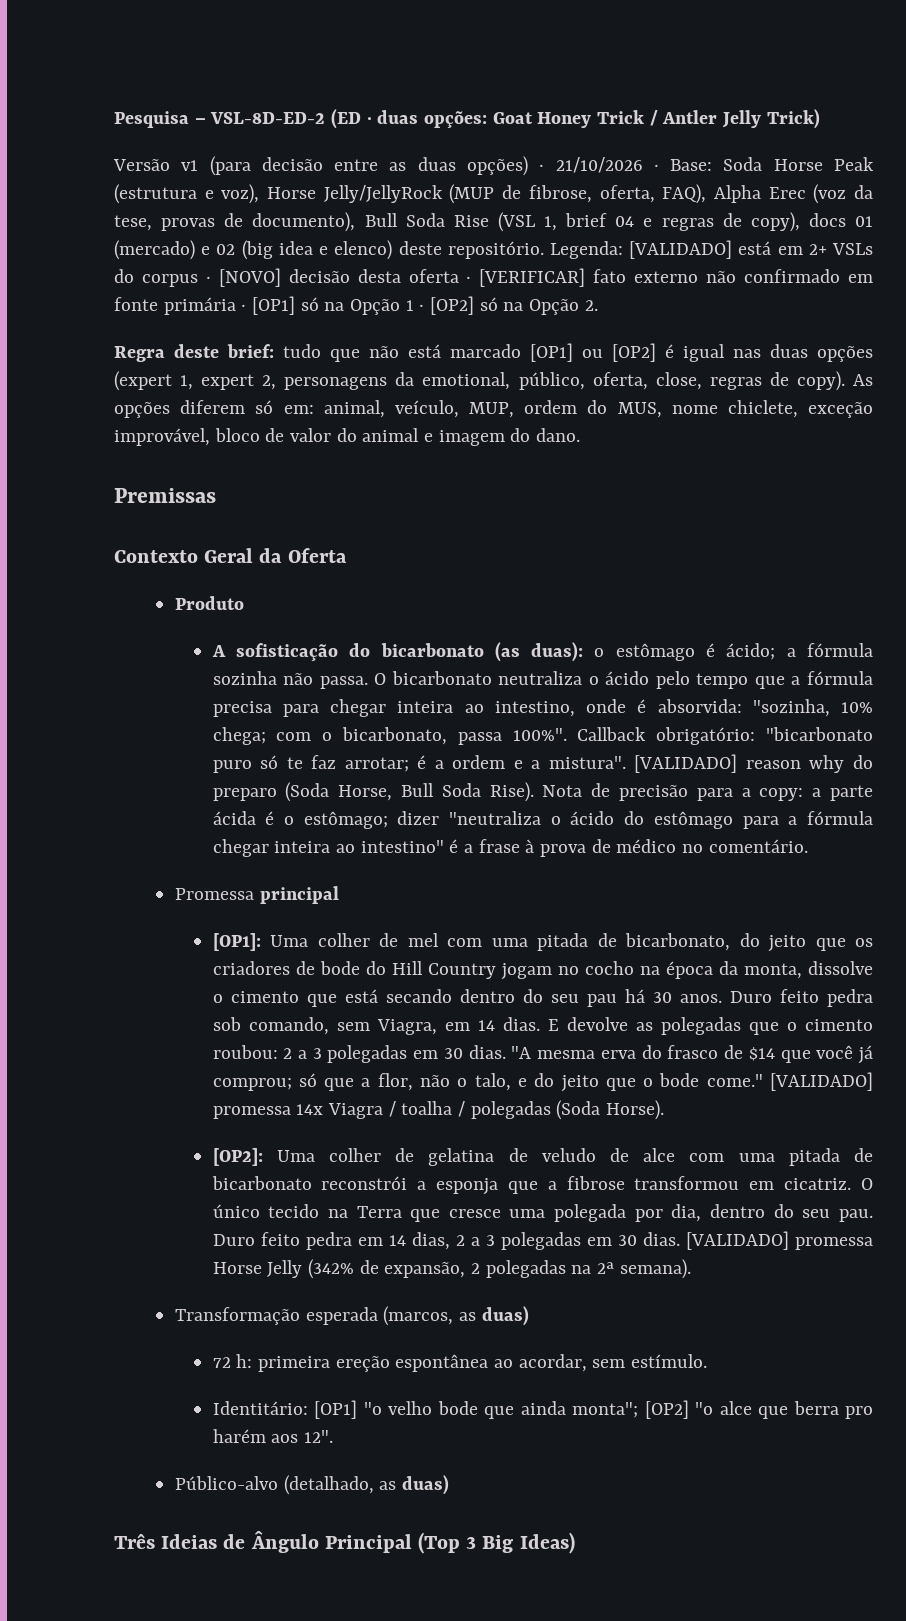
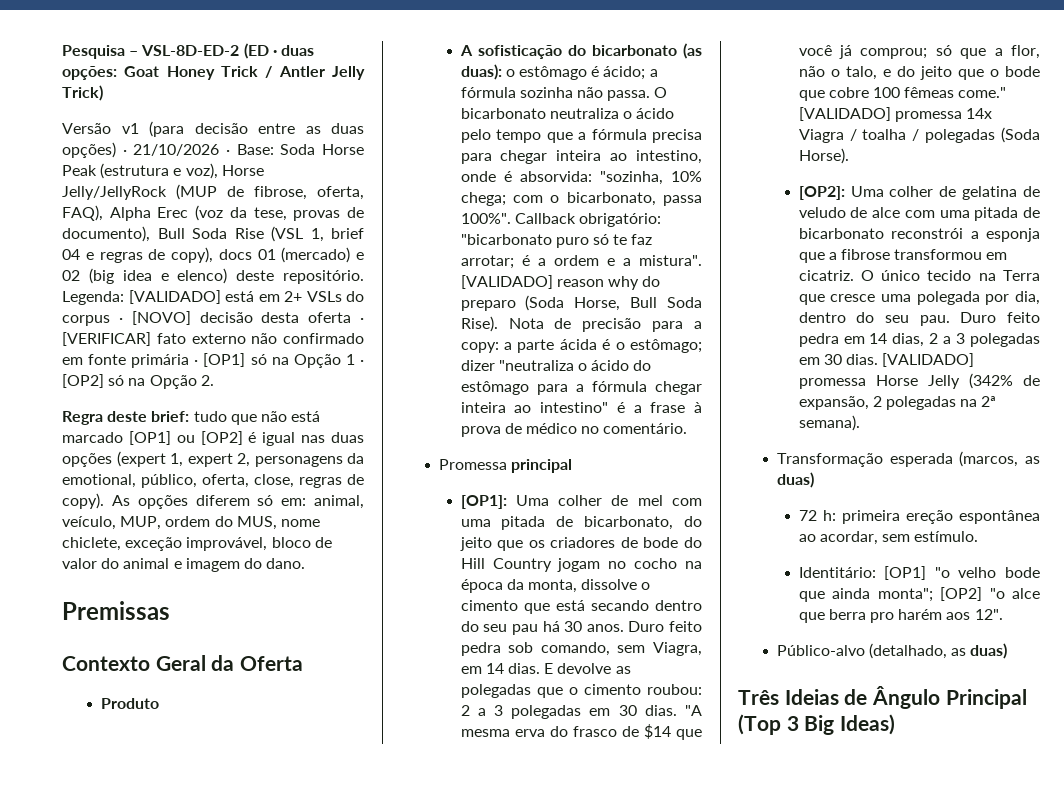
(700, 1080) none -> [798,87,955,101] que cobre 100 fêmeas

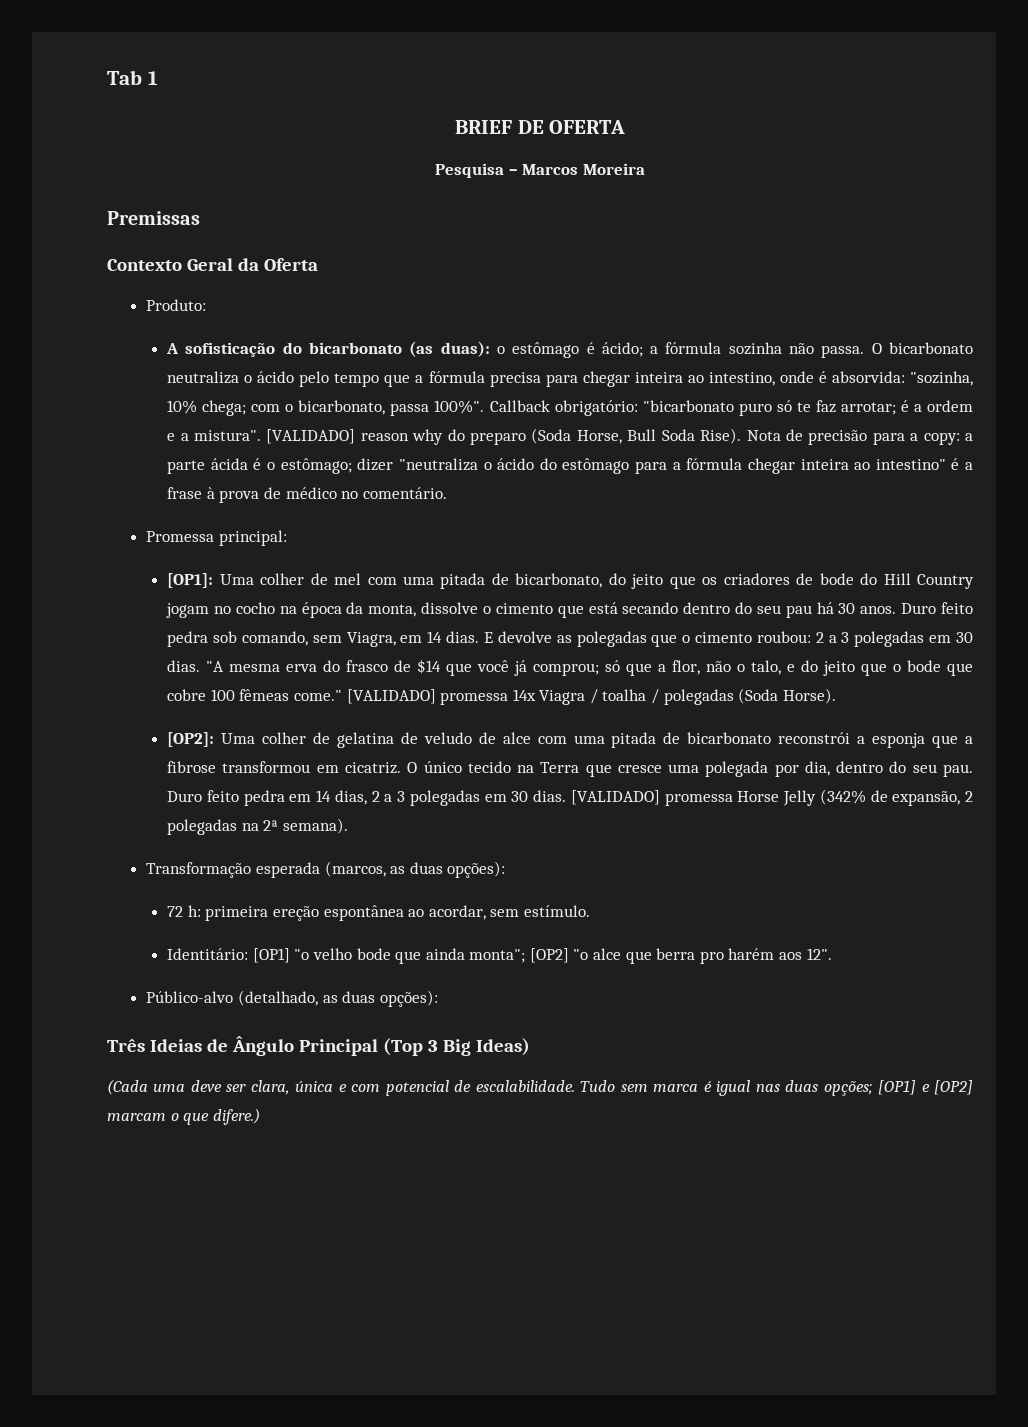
[62,43,314,59] [62,66,365,80] [62,85,103,101] [62,121,364,137] [62,142,364,158] [62,163,264,179] [62,184,364,200] [62,205,365,221] [62,226,364,242] [62,247,364,263] [62,268,364,284] [62,290,364,305] [62,311,364,326] [62,332,364,346] [62,353,364,368] [62,374,214,389] [62,411,321,425] [62,431,364,446] [62,451,364,467] [62,474,364,488] [62,493,364,509] [62,516,320,530] [62,537,332,551] [62,558,306,572] Pesquisa – VSL-8D-ED-2 (ED · duas opções: Goat Honey Trick / Antler Jelly Trick) // Versão v1 (para decisão entre as duas opções) · 21/10/2026 · Base: Soda Horse Peak (estrutura e voz), Horse Jelly/JellyRock (MUP de fibrose, oferta, FAQ), Alpha Erec (voz da tese, provas de documento), Bull Soda Rise (VSL 1, brief 04 e regras de copy), docs 01 (mercado) e 02 (big idea e elenco) deste repositório. Legenda: [VALIDADO] está em 2+ VSLs do corpus · [NOVO] decisão desta oferta · [VERIFICAR] fato externo não confirmado em fonte primária · [OP1] só na Opção 1 · [OP2] só na Opção 2. // Regra deste brief: tudo que não está marcado [OP1] ou [OP2] é igual nas duas opções (expert 1, expert 2, personagens da emotional, público, oferta, close, regras de copy). As opções diferem só em: animal, veículo, MUP, ordem do MUS, nome chiclete, exceção improvável, bloco de valor do animal e imagem do dano. -> [107,70,158,85] [454,120,626,134] [435,163,645,178] Tab 1 // BRIEF DE OFERTA // Pesquisa – Marcos Moreira
[100,698,159,709] Produto -> [146,299,207,311] Produto:
[511,459,573,473] principal -> [219,530,288,546] principal:
[776,472,814,488] duas) -> [409,861,506,878] duas opções):
[970,643,1008,659] duas) -> [342,990,438,1007] duas opções):
(896, 724) none -> [107,1079,973,1096] [107,1108,260,1125] // (Cada uma deve ser clara, única e com potencial de escalabilidade. Tudo sem marca é igual nas duas opções; [OP1] e [OP2] marcam o que difere.)

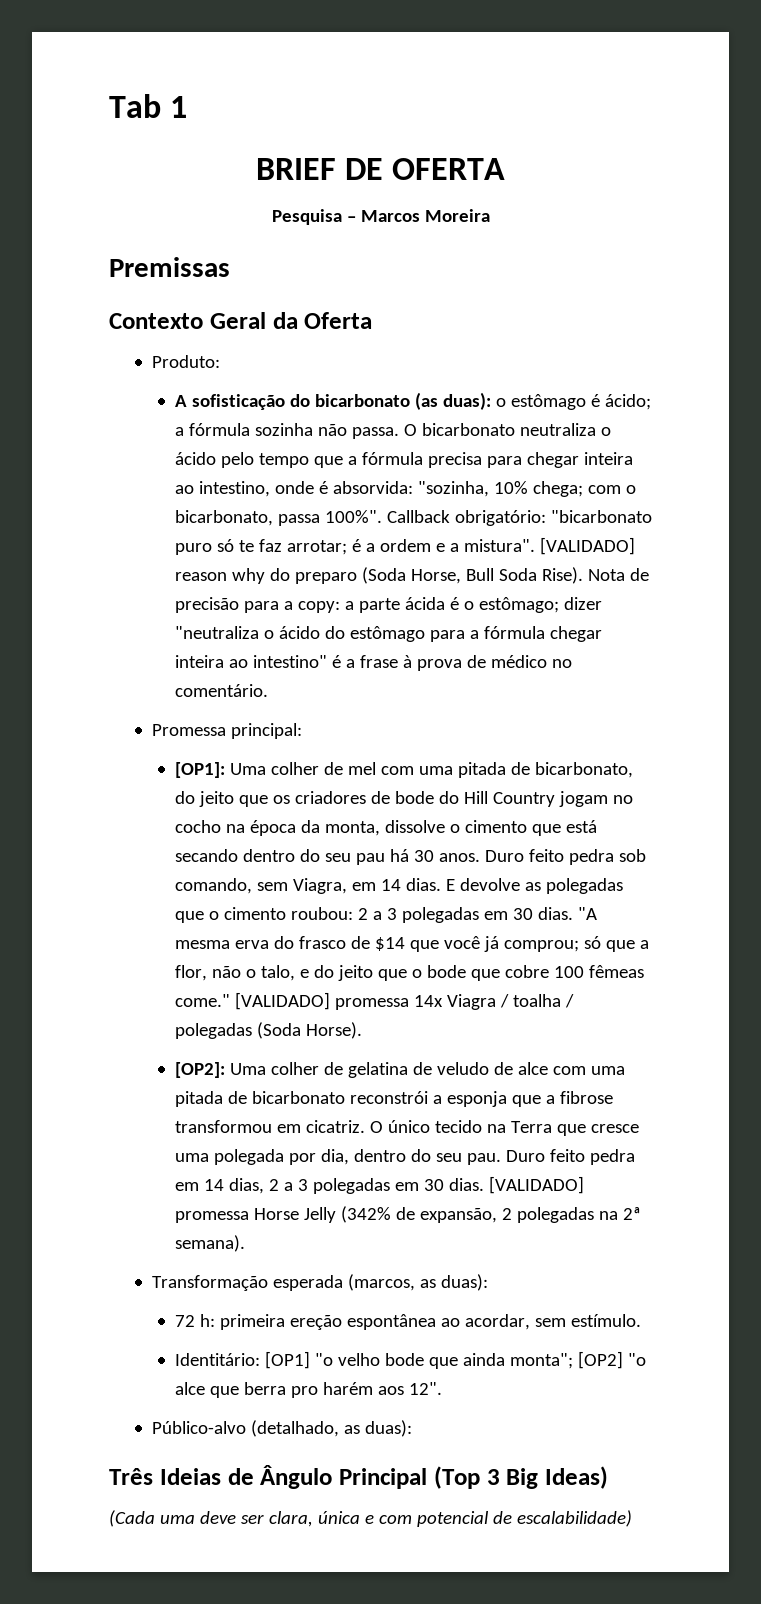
[409,861,506,878] duas opções): -> [441,1274,489,1291] duas):
[342,990,438,1007] duas opções): -> [365,1420,413,1437] duas):
[475,1080,973,1096] [107,1108,260,1125] escalabilidade. Tudo sem marca é igual nas duas opções; [OP1] e [OP2] marcam o que difere.) -> [516,1510,632,1527] escalabilidade)

